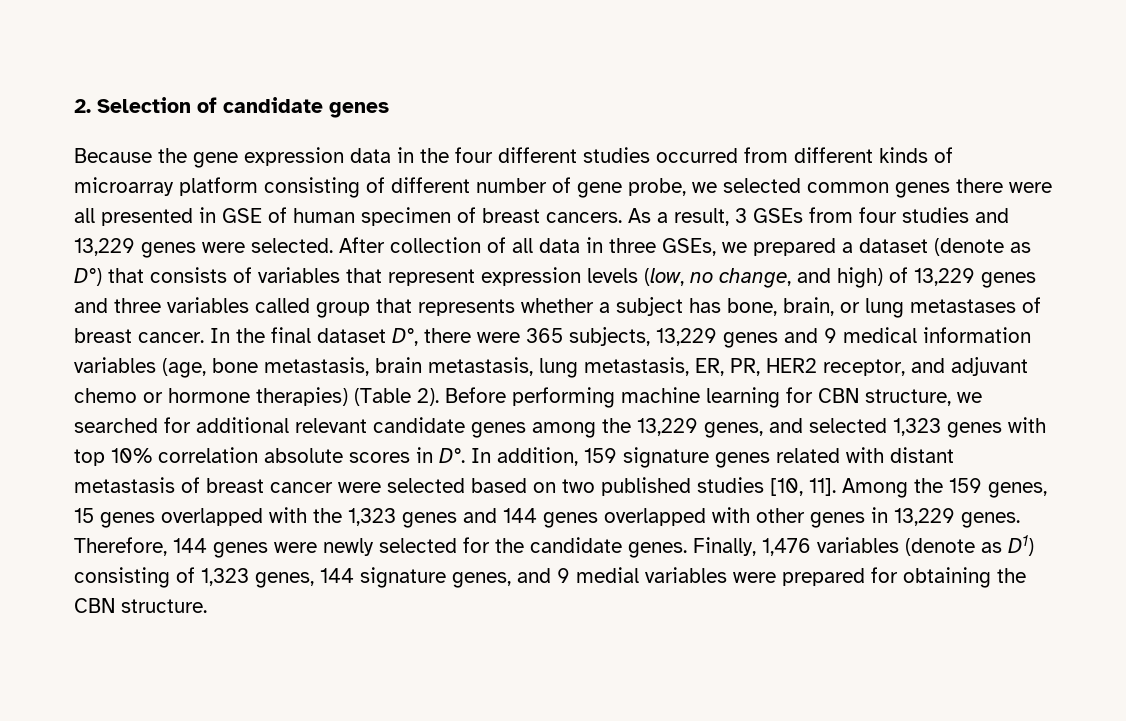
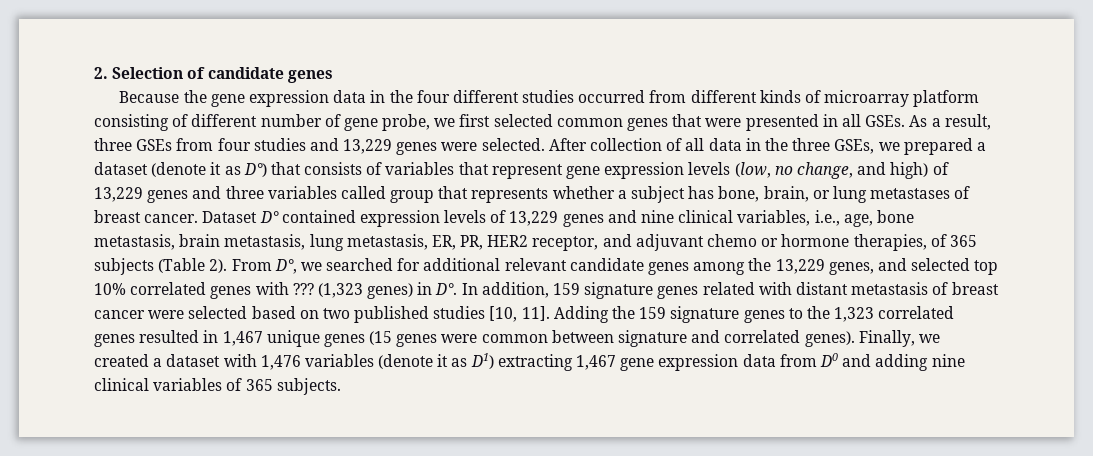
(717, 187) none -> [459,114,491,127] first
[956,178,1052,193] [74,207,622,226] there were all presented in GSE of human specimen of breast cancers. -> [672,114,906,131] that were presented in all GSEs.
[735,208,747,223] 3 -> [94,138,132,151] three
(603, 245) none -> [764,138,788,151] the
(1004, 247) none -> [210,162,222,175] it
(475, 277) none -> [566,166,601,179] gene
[210,327,1031,348] [74,357,206,378] In the final dataset D°, there were 365 subjects, 13,229 genes and 9 medical information variables (age, -> [202,210,873,227] Dataset D° contained expression levels of 13,229 genes and nine clinical variables, i.e., age,
[256,387,951,408] therapies) (Table 2). Before performing machine learning for CBN structure, -> [853,234,977,251] [94,258,297,275] therapies, of 365 subjects (Table 2). From D°,
[893,417,1046,438] [74,447,410,466] 1,323 genes with top 10% correlation absolute scores -> [974,260,999,275] [94,282,414,299] top 10% correlated genes with ??? (1,323 genes)
[842,478,908,498] Among -> [553,306,609,323] Adding
[988,482,1047,498] [74,507,1020,528] [74,537,756,558] genes, 15 genes overlapped with the 1,323 genes and 144 genes overlapped with other genes in 13,229 genes. Therefore, 144 genes were newly selected for the candidate genes. Finally, -> [670,306,955,323] [94,330,940,347] [94,354,257,367] signature genes to the 1,323 correlated genes resulted in 1,467 unique genes (15 genes were common between signature and correlated genes). Finally, we created a dataset with
(975, 547) none -> [437,354,449,367] it
[74,567,1026,588] [74,598,207,613] consisting of 1,323 genes, 144 signature genes, and 9 medial variables were prepared for obtaining the CBN structure. -> [497,353,965,371] [94,378,341,395] extracting 1,467 gene expression data from D0 and adding nine clinical variables of 365 subjects.

